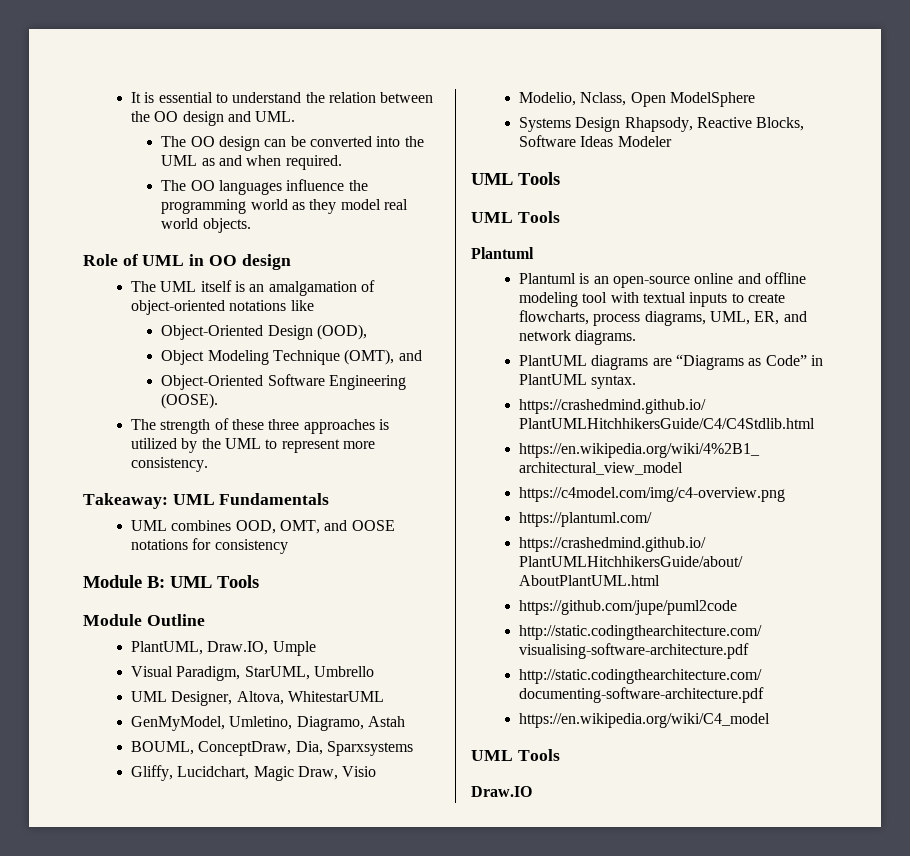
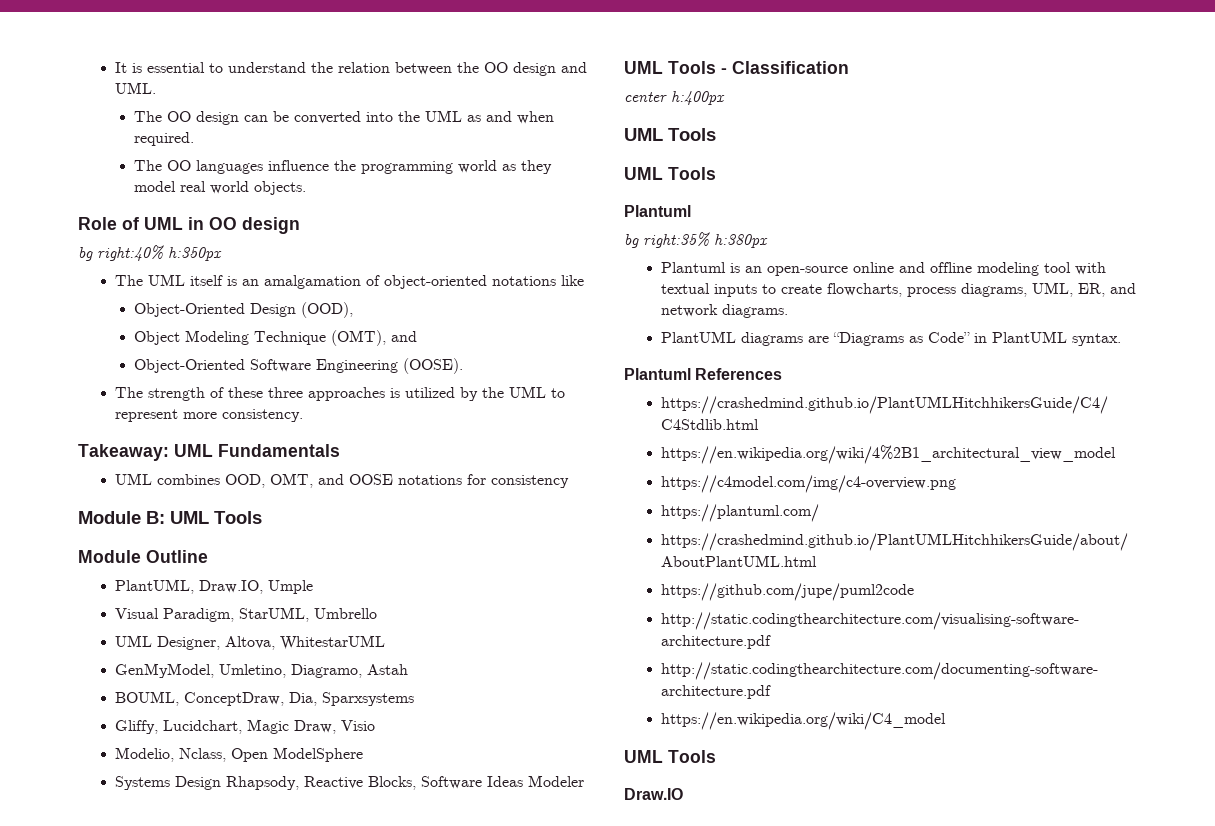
(291, 262) none -> [78,245,222,261] // bg right:40% h:350px
(672, 141) none -> [624,61,849,74] [624,91,725,105] // UML Tools - Classification // center h:400px
(534, 253) none -> [624,232,768,248] // bg right:35% h:380px
(637, 382) none -> [624,368,783,380] // Plantuml References

